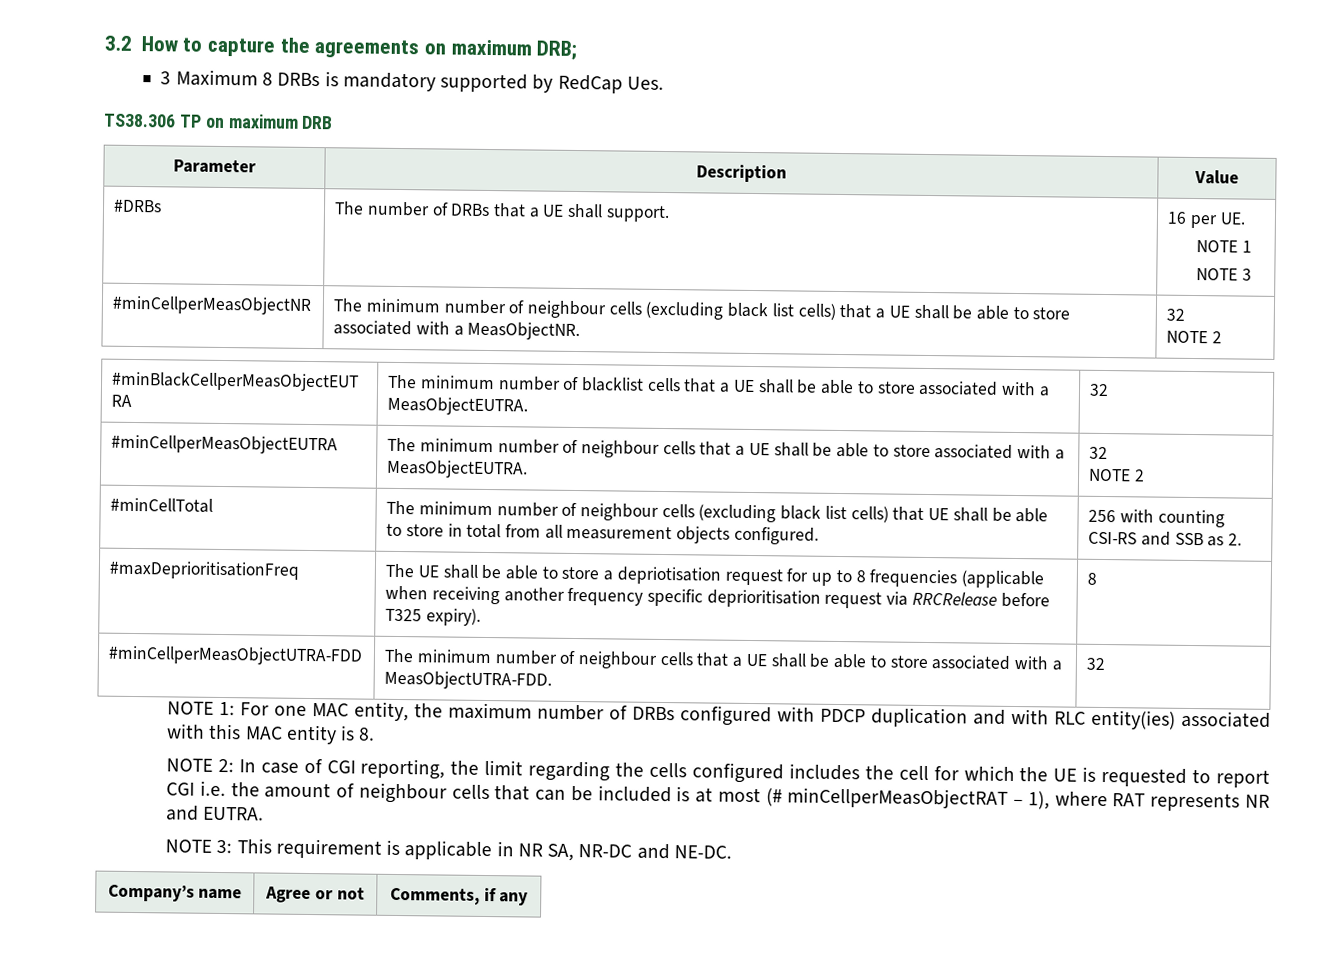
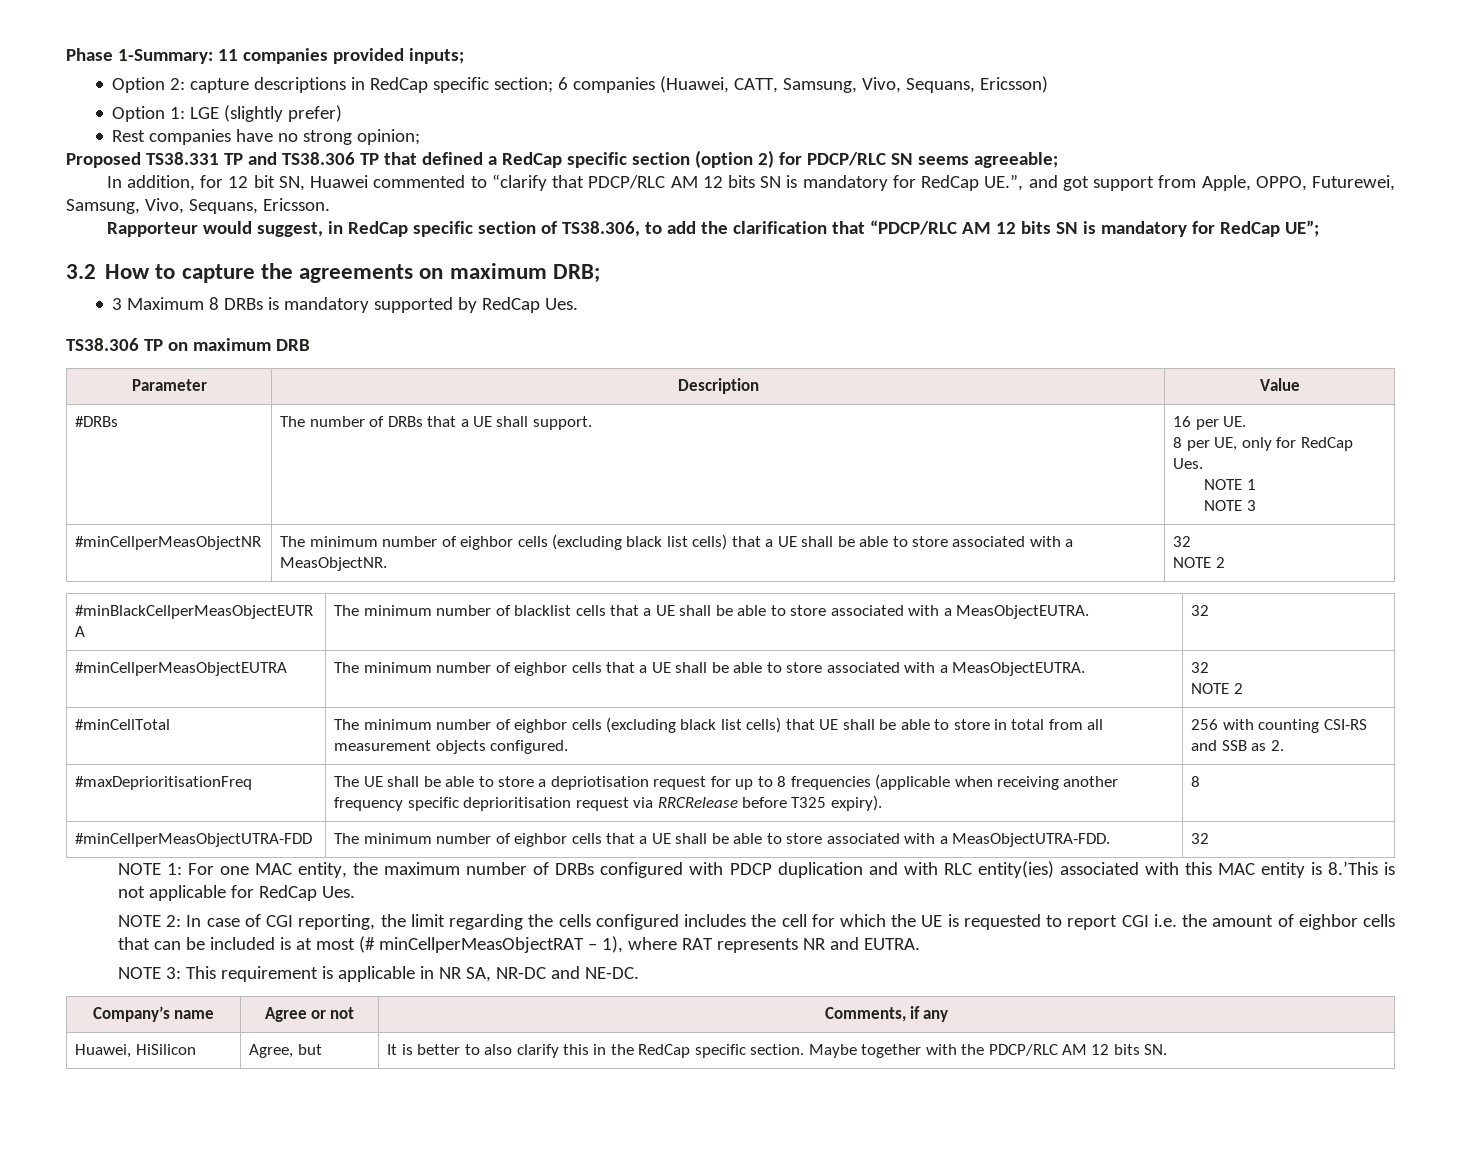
(104, 43) none -> [66,48,464,64] [112,76,1049,93] [112,105,343,122] [112,129,421,145] [66,150,1058,168] [106,174,1396,191] [66,198,330,214] [106,220,1319,237] Phase 1-Summary: 11 companies provided inputs; // Option 2: capture descriptions in RedCap specific section; 6 companies (Huawei, CATT, Samsung, Vivo, Sequans, Ericsson) // Option 1: LGE (slightly prefer) // Rest companies have no strong opinion; // Proposed TS38.331 TP and TS38.306 TP that defined a RedCap specific section (option 2) for PDCP/RLC SN seems agreeable; // In addition, for 12 bit SN, Huawei commented to “clarify that PDCP/RLC AM 12 bits SN is mandatory for RedCap UE.”, and got support from Apple, OPPO, Futurewei, Samsung, Vivo, Sequans, Ericsson. // Rapporteur would suggest, in RedCap specific section of TS38.306, to add the clarification that “PDCP/RLC AM 12 bits SN is mandatory for RedCap UE”; //
(1246, 218) none -> [1173,437,1353,451] [1173,458,1204,469] // 8 per UE, only for RedCap Ues.
[527,300,607,319] neighbour -> [460,536,514,550] eighbor
[581,440,661,458] neighbour -> [514,662,568,676] eighbor
[580,503,660,521] neighbour -> [514,719,568,733] eighbor
[578,651,659,669] neighbour -> [514,833,568,847] eighbor
[358,727,376,741] 8. -> [1327,861,1396,875] [118,885,355,901] 8.’This is not applicable for RedCap Ues.
[358,782,447,804] neighbour -> [1298,914,1358,930] eighbor
(529, 899) none -> [75,1044,196,1058] [249,1044,322,1058] [387,1044,1168,1058] // Huawei, HiSilicon | Agree, but | It is better to also clarify this in the RedCap specific section. Maybe together with the PDCP/RLC AM 12 bits SN.

